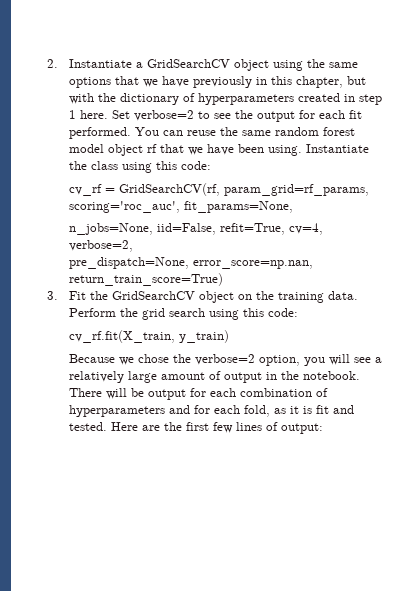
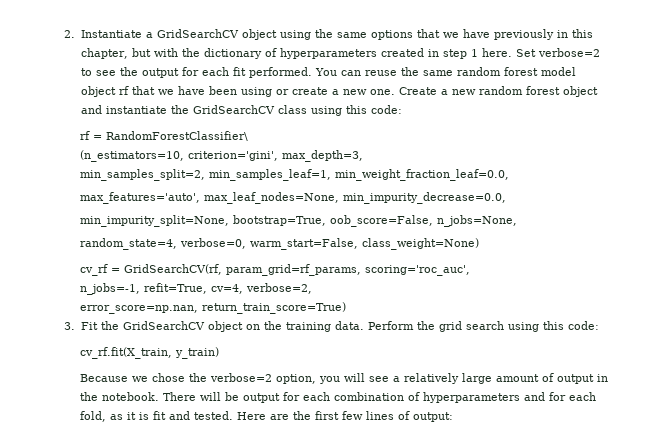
[267,144,369,156] [68,161,211,173] using. Instantiate the class using this code: -> [240,86,598,97] [80,105,402,116] [79,131,248,141] [79,150,363,162] [79,169,509,181] [79,192,506,204] [79,215,517,227] [79,238,479,250] using or create a new one. Create a new random forest object and instantiate the GridSearchCV class using this code: // rf = RandomForestClassifier\ // (n_estimators=10, criterion='gini', max_depth=3, // min_samples_split=2, min_samples_leaf=1, min_weight_fraction_leaf=0.0, // max_features='auto', max_leaf_nodes=None, min_impurity_decrease=0.0, // min_impurity_split=None, bootstrap=True, oob_score=False, n_jobs=None, // random_state=4, verbose=0, warm_start=False, class_weight=None)
[183,201,293,213] [68,223,216,235] fit_params=None, // n_jobs=None, iid=False, -> [79,283,140,295] // n_jobs=-1,
[68,257,189,269] pre_dispatch=None, -> (312, 288) none

